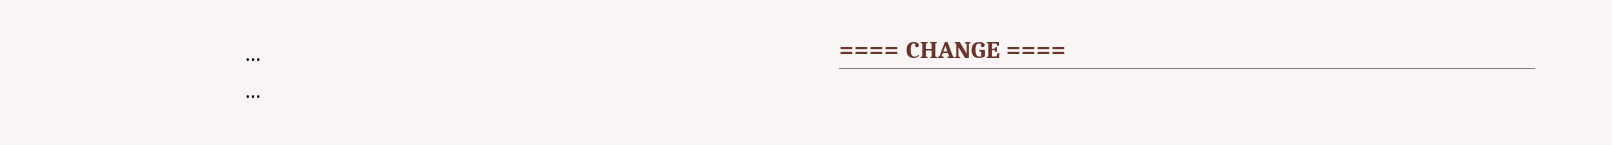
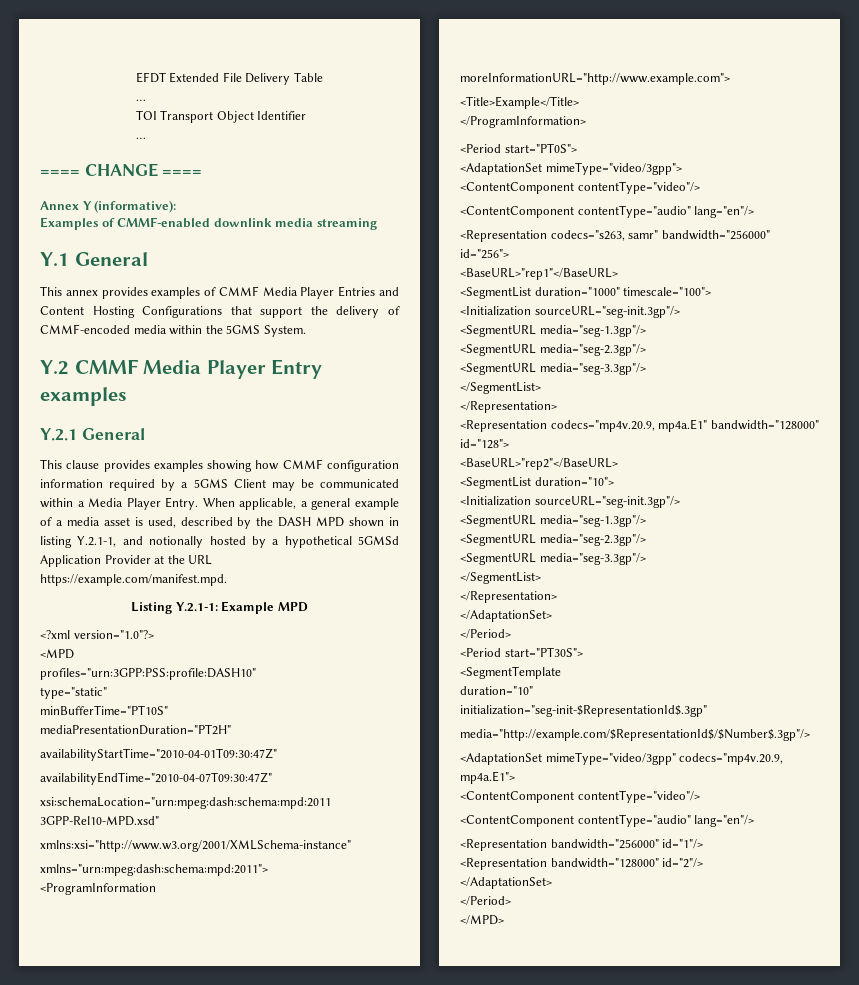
[243,58,261,61] [243,95,261,98] [839,42,1067,58] … // … // ==== CHANGE ==== -> [135,72,323,85] [135,99,146,101] [135,110,307,123] [135,137,146,139] [40,163,203,177] [40,200,177,213] [40,217,377,230] [40,252,148,266] [40,286,399,299] [40,306,400,318] [40,324,306,337] [40,359,323,379] [40,387,127,406] [40,428,145,441] [40,459,399,472] [40,479,399,491] [40,497,399,510] [40,517,400,529] [40,536,399,548] [40,555,213,567] [40,574,227,586] [131,601,308,614] [40,630,154,639] [40,649,74,659] [40,668,256,680] [40,687,107,699] [40,705,168,715] [40,724,231,735] [40,748,277,761] [40,772,272,785] [40,797,331,809] [40,816,159,826] [40,840,351,852] [40,864,268,876] [40,883,156,895] [460,73,730,85] [460,96,579,109] [460,116,586,128] [460,143,577,153] [460,162,682,175] [460,181,700,194] [460,205,755,218] [460,230,770,242] [460,249,509,259] [460,268,618,280] [460,287,712,299] [460,306,680,318] [460,325,646,337] [460,344,646,356] [460,363,646,375] [460,382,541,394] [460,401,557,413] [460,419,819,432] [460,439,509,449] [460,458,618,470] [460,477,614,489] [460,496,680,508] [460,515,646,527] [460,534,646,546] [460,553,646,565] [460,572,541,584] [460,591,557,603] [460,610,552,622] [460,629,511,639] [460,647,583,657] [460,666,561,679] [460,686,533,695] [460,705,707,717] [460,729,810,741] [460,752,784,765] [460,771,515,784] [460,790,700,803] [460,814,755,827] [460,839,704,851] [460,858,704,870] [460,877,552,889] [460,896,511,906] [460,915,504,925] EFDT Extended File Delivery Table // … // TOI Transport Object Identifier // … // ==== CHANGE ==== // Annex Y (informative): // Examples of CMMF-enabled downlink media streaming // Y.1 General // This annex provides examples of CMMF Media Player Entries and Content Hosting Configurations that support the delivery of CMMF-encoded media within the 5GMS System. // Y.2 CMMF Media Player Entry examples // Y.2.1 General // This clause provides examples showing how CMMF configuration information required by a 5GMS Client may be communicated within a Media Player Entry. When applicable, a general example of a media asset is used, described by the DASH MPD shown in listing Y.2.1-1, and notionally hosted by a hypothetical 5GMSd Application Provider at the URL https://example.com/manifest.mpd. // Listing Y.2.1-1: Example MPD // <?xml version="1.0"?> // <MPD // profiles="urn:3GPP:PSS:profile:DASH10" // type="static" // minBufferTime="PT10S" // mediaPresentationDuration="PT2H" // availabilityStartTime="2010-04-01T09:30:47Z" // availabilityEndTime="2010-04-07T09:30:47Z" // xsi:schemaLocation="urn:mpeg:dash:schema:mpd:2011 3GPP-Rel10-MPD.xsd" // xmlns:xsi="http://www.w3.org/2001/XMLSchema-instance" // xmlns="urn:mpeg:dash:schema:mpd:2011"> // <ProgramInformation moreInformationURL="http://www.example.com"> // <Title>Example</Title> // </ProgramInformation> // <Period start="PT0S"> // <AdaptationSet mimeType="video/3gpp"> // <ContentComponent contentType="video"/> // <ContentComponent contentType="audio" lang="en"/> // <Representation codecs="s263, samr" bandwidth="256000" id="256"> // <BaseURL>"rep1"</BaseURL> // <SegmentList duration="1000" timescale="100"> // <Initialization sourceURL="seg-init.3gp"/> // <SegmentURL media="seg-1.3gp"/> // <SegmentURL media="seg-2.3gp"/> // <SegmentURL media="seg-3.3gp"/> // </SegmentList> // </Representation> // <Representation codecs="mp4v.20.9, mp4a.E1" bandwidth="128000" id="128"> // <BaseURL>"rep2"</BaseURL> // <SegmentList duration="10"> // <Initialization sourceURL="seg-init.3gp"/> // <SegmentURL media="seg-1.3gp"/> // <SegmentURL media="seg-2.3gp"/> // <SegmentURL media="seg-3.3gp"/> // </SegmentList> // </Representation> // </AdaptationSet> // </Period> // <Period start="PT30S"> // <SegmentTemplate // duration="10" // initialization="seg-init-$RepresentationId$.3gp" // media="http://example.com/$RepresentationId$/$Number$.3gp"/> // <AdaptationSet mimeType="video/3gpp" codecs="mp4v.20.9, mp4a.E1"> // <ContentComponent contentType="video"/> // <ContentComponent contentType="audio" lang="en"/> // <Representation bandwidth="256000" id="1"/> // <Representation bandwidth="128000" id="2"/> // </AdaptationSet> // </Period> // </MPD>

